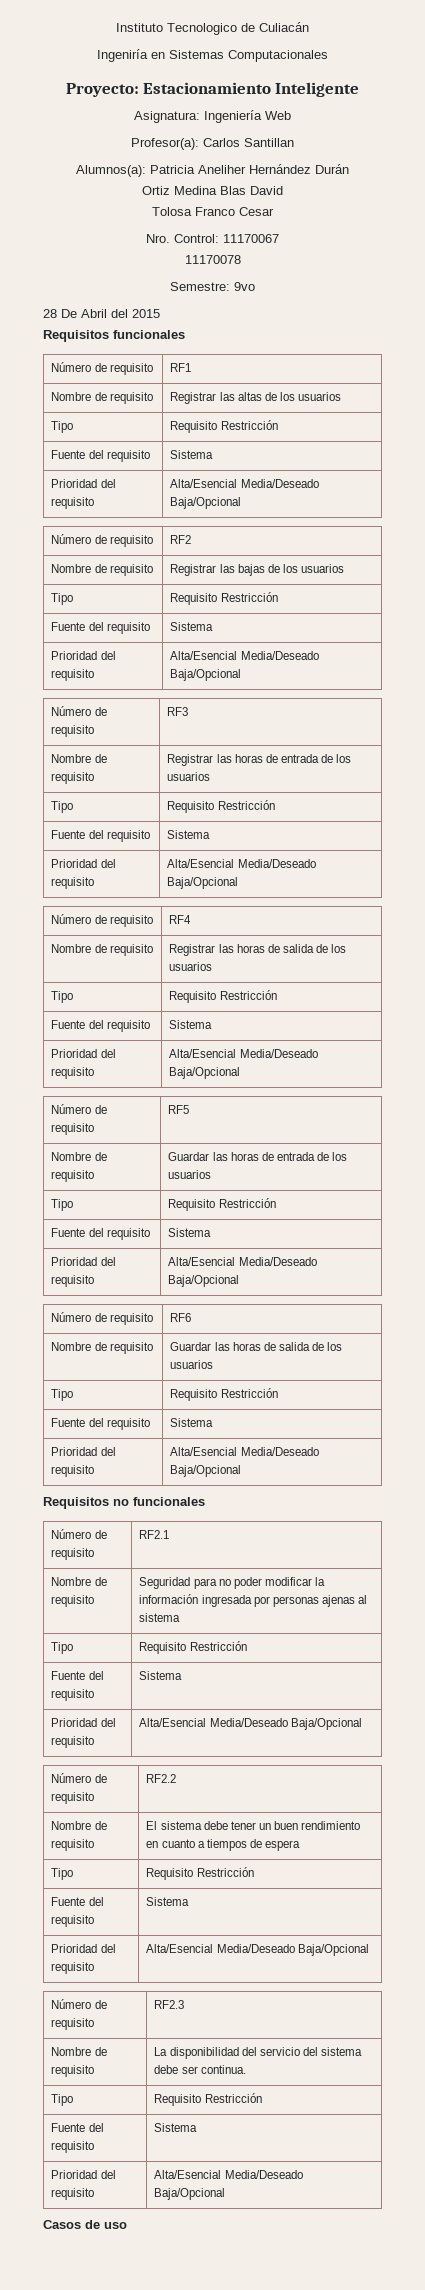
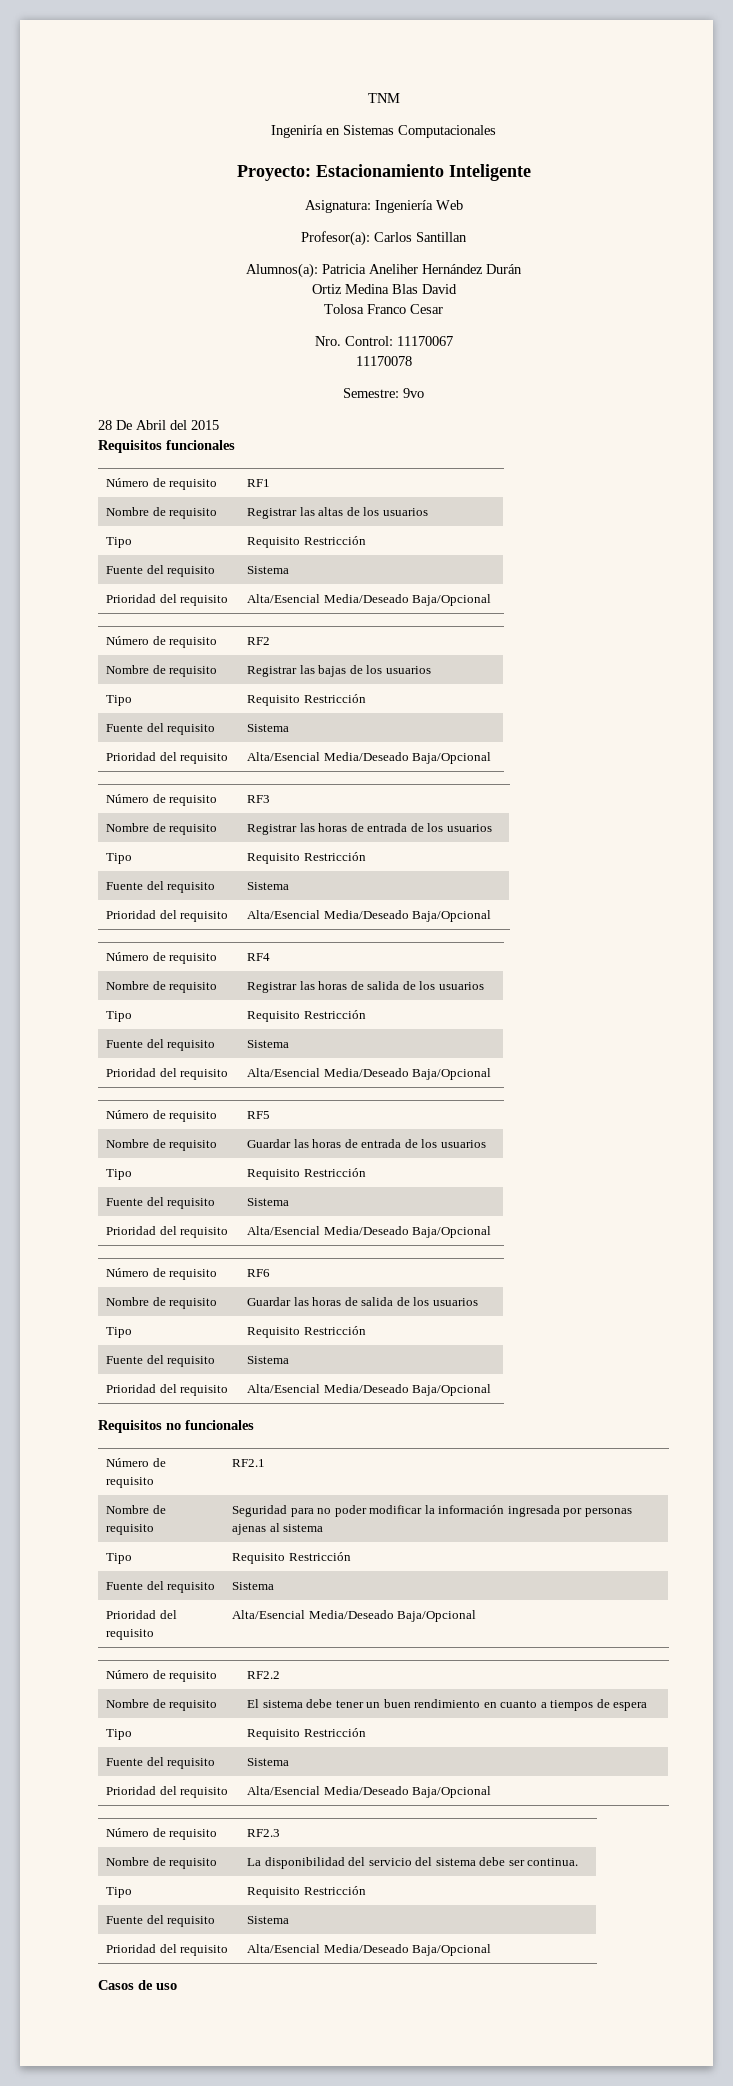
[116,22,309,35] Instituto Tecnologico de Culiacán -> [367,93,400,103] TNM

